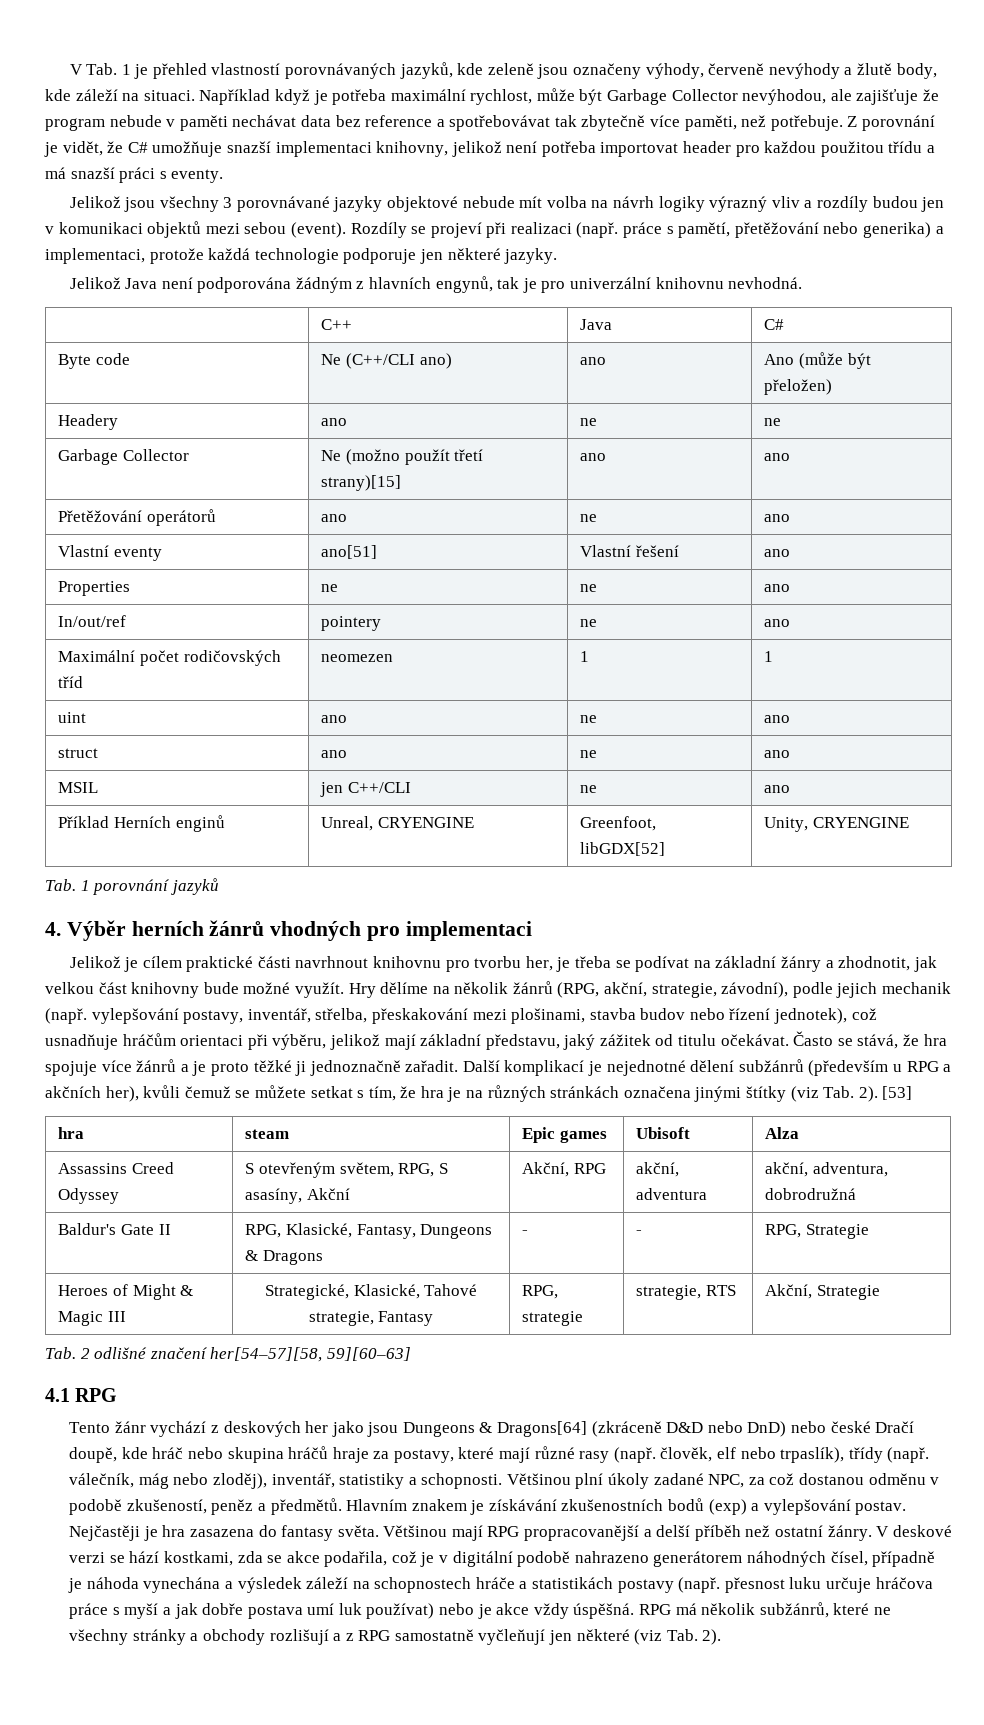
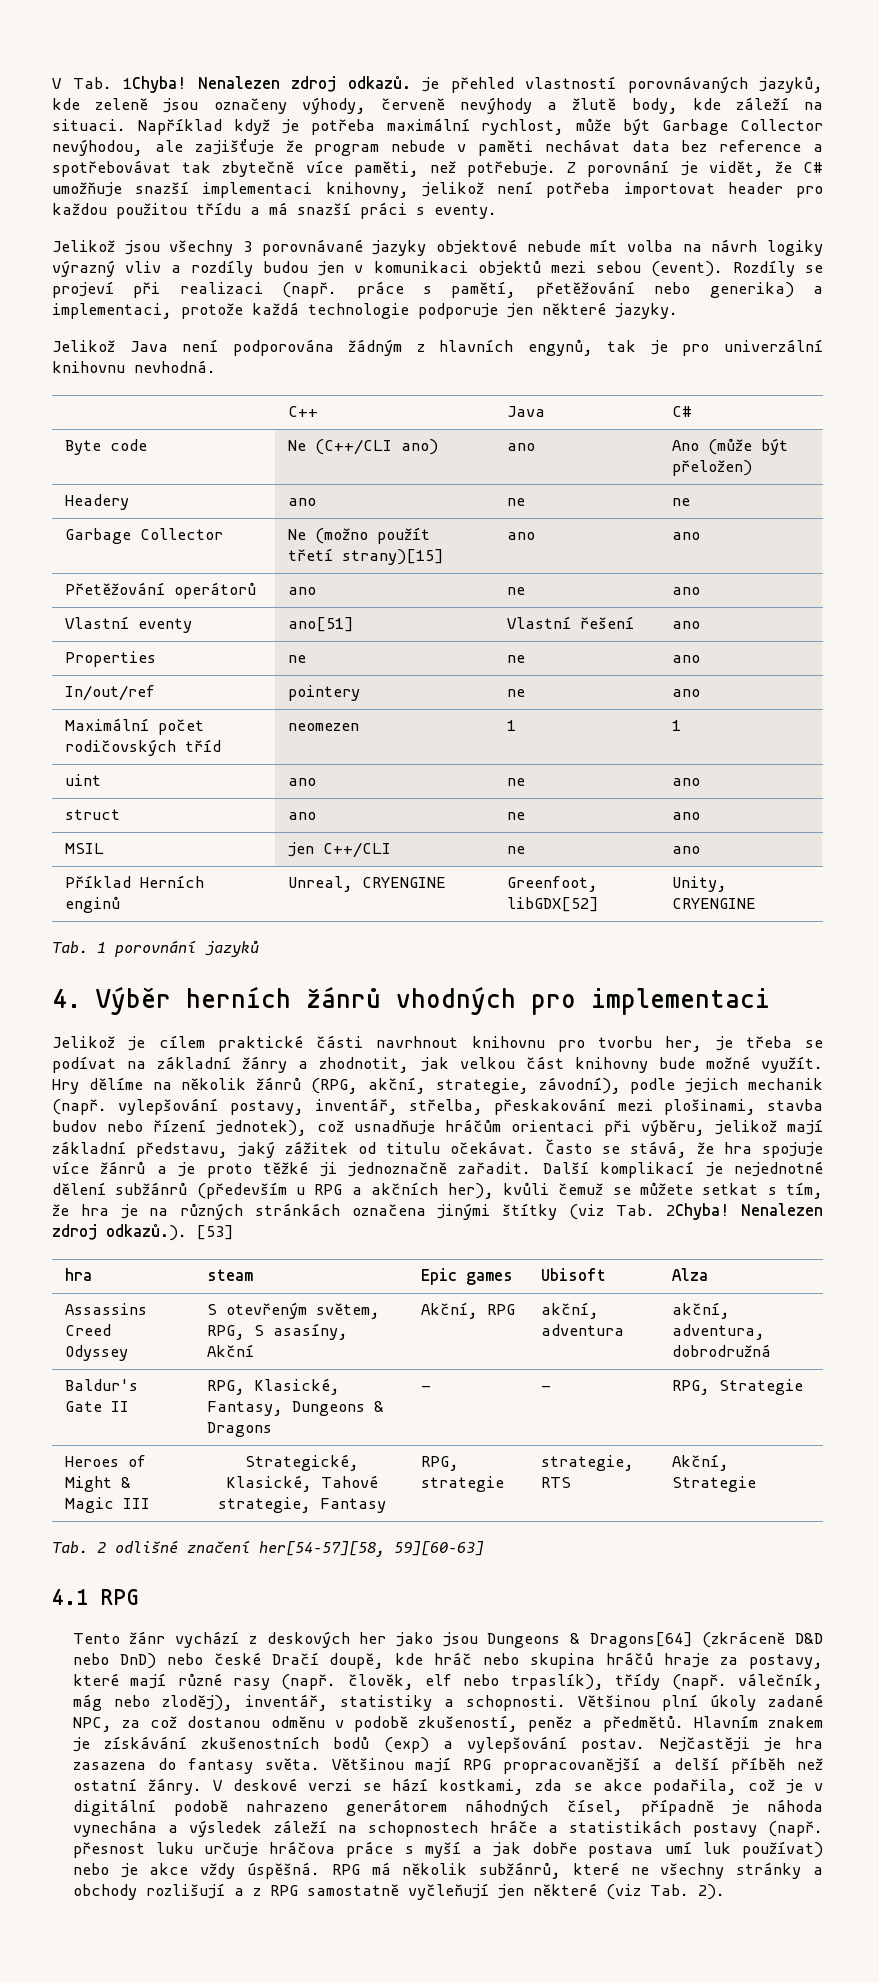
[121,64,131,75] 1 -> [123,76,411,93] 1Chyba! Nenalezen zdroj odkazů.
[858,1086,878,1102] 2). -> [666,1203,823,1220] [52,1224,187,1241] 2Chyba! Nenalezen zdroj odkazů.).

